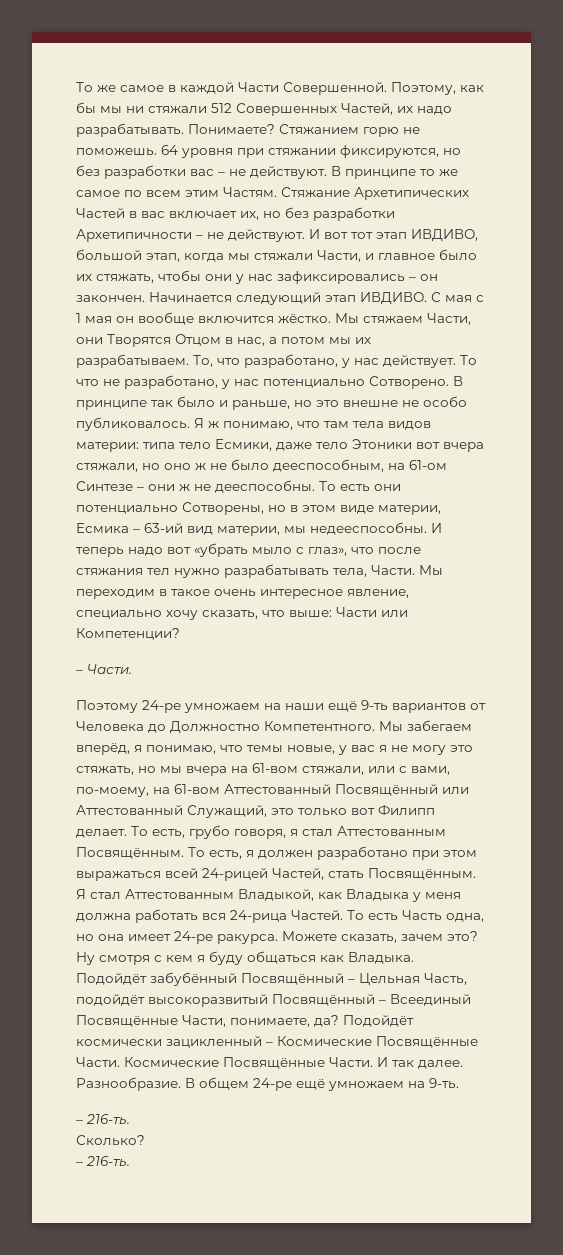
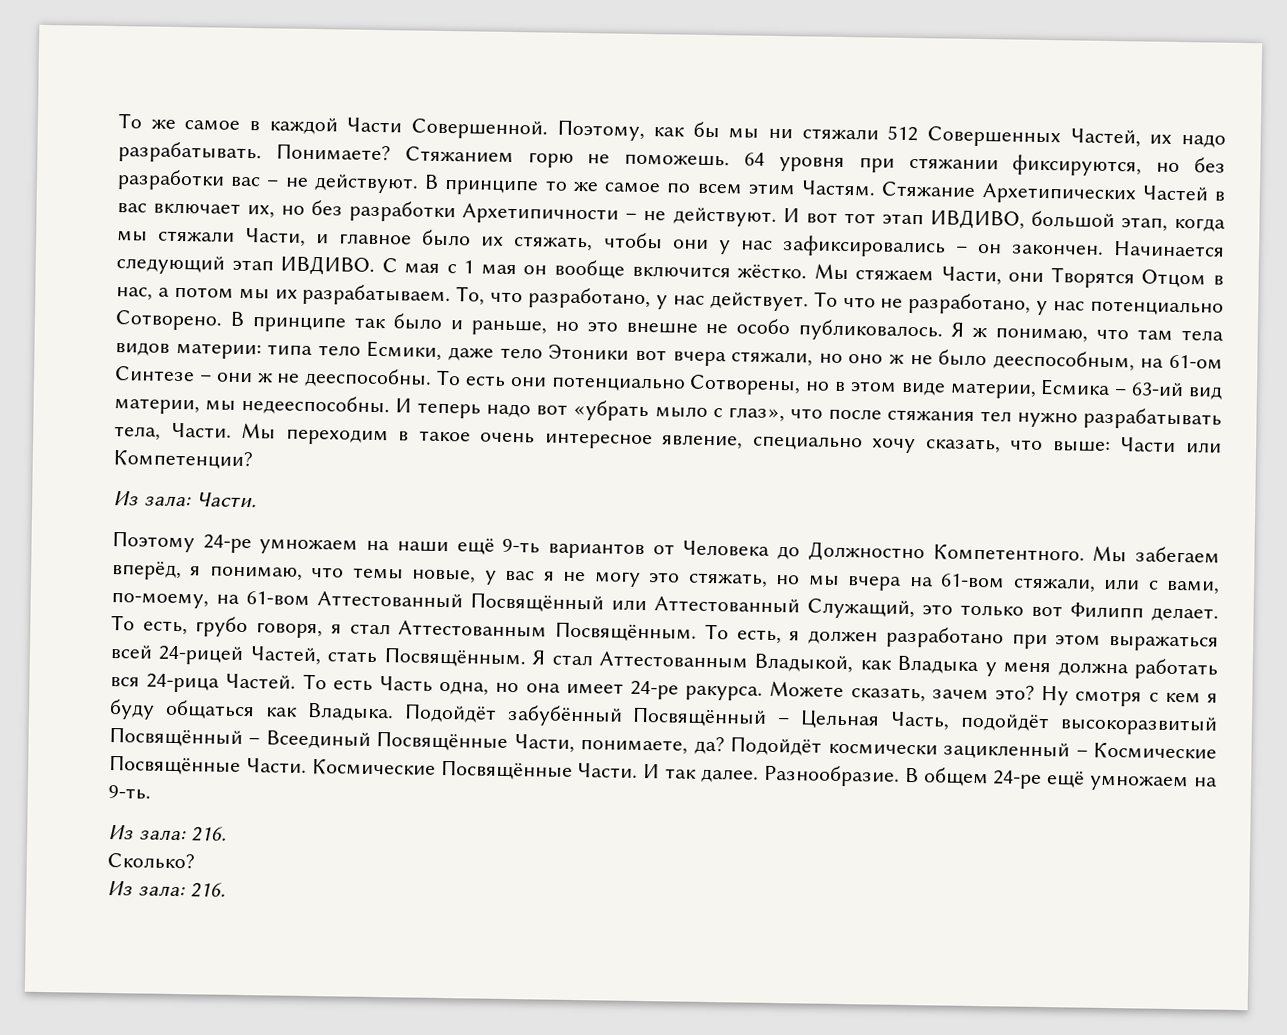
[75,670,83,674] – -> [113,491,192,507] Из зала:
[75,1114,130,1124] [76,1135,145,1146] [75,1156,130,1166] – 216-ть. // Сколько? // – 216-ть. -> [108,825,227,842] [107,852,195,870] [107,880,226,898] Из зала: 216. // Сколько? // Из зала: 216.

